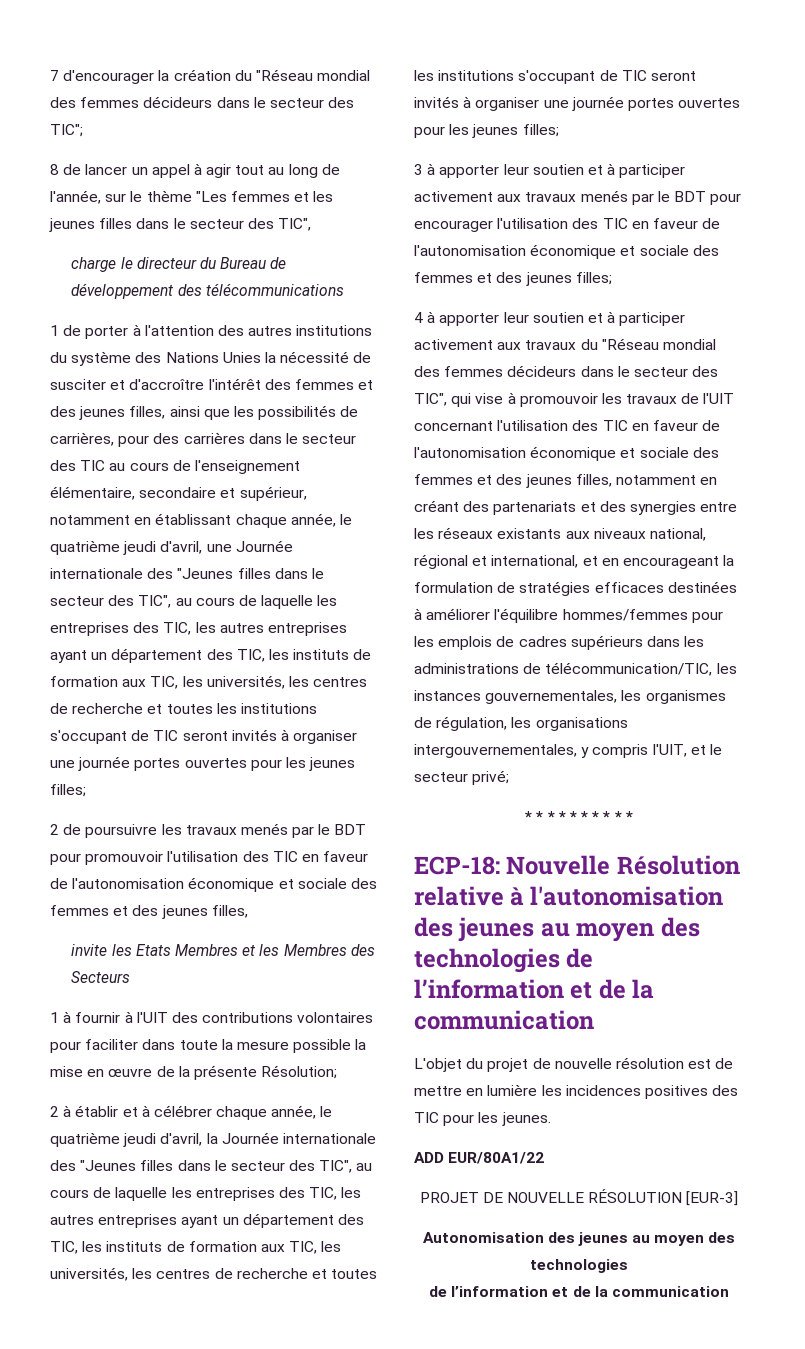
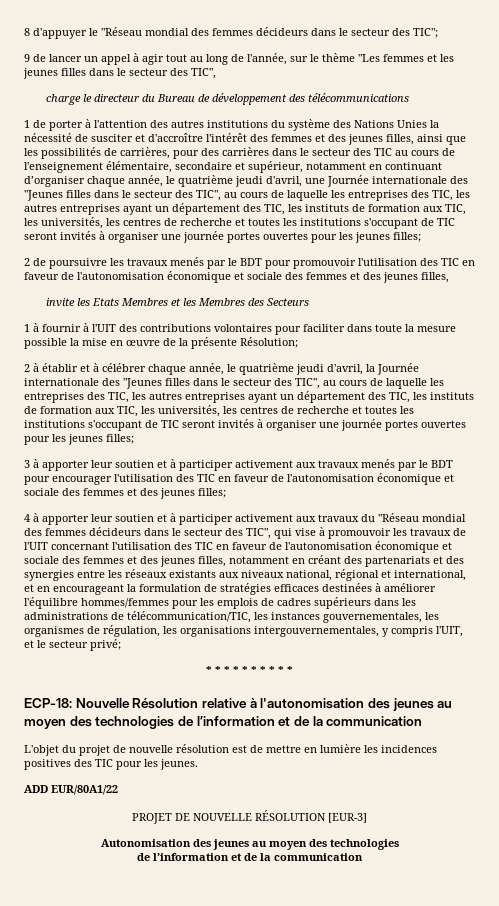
[50,69,252,84] 7 d'encourager la création du -> [24,28,98,39] 8 d'appuyer le
[50,164,59,175] 8 -> [24,54,30,62] 9
[155,513,232,525] établissant -> [385,162,442,170] [24,176,85,187] continuant d’organiser

